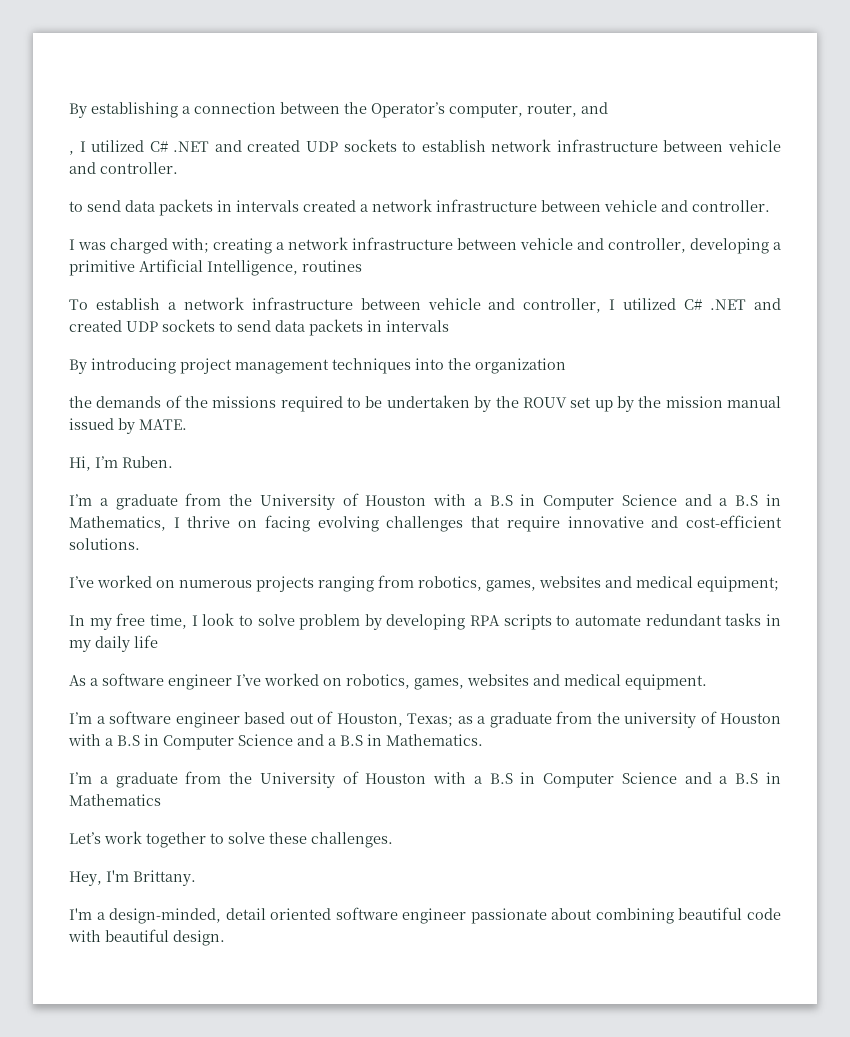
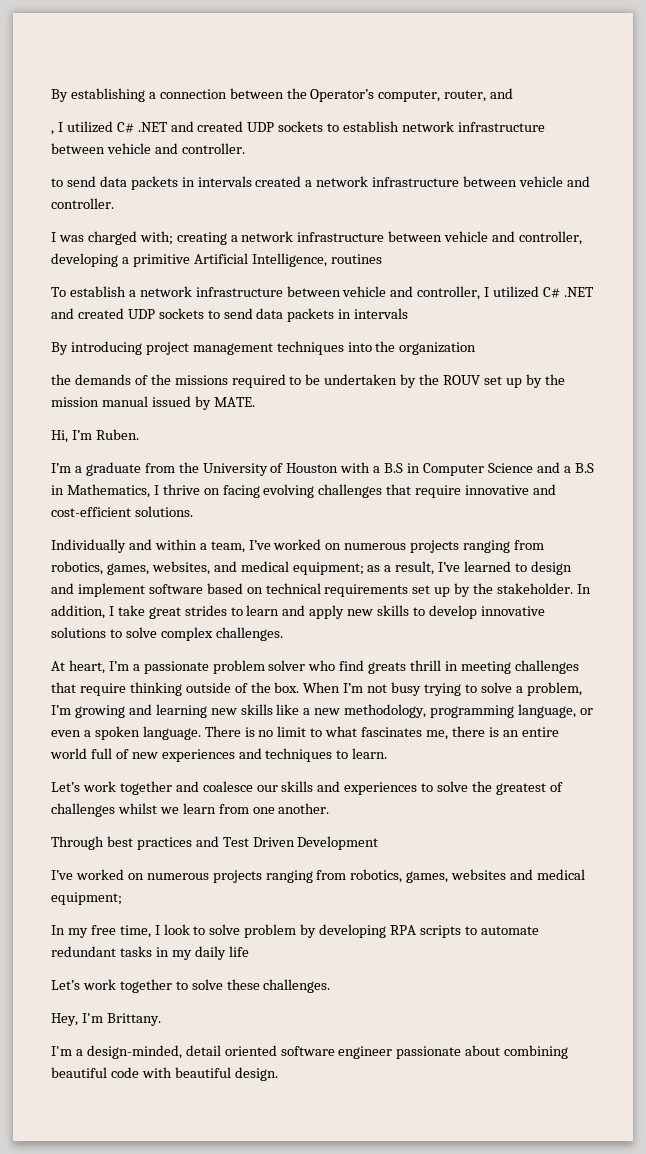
(140, 544) none -> [51,539,545,553] [51,561,572,575] [51,583,591,597] [51,605,545,619] [51,627,283,641] [51,660,579,674] [51,682,582,696] [51,704,593,718] [51,726,559,740] [50,748,388,762] [51,781,563,795] [51,803,330,817] [51,836,379,850] // Individually and within a team, I’ve worked on numerous projects ranging from robotics, games, websites, and medical equipment; as a result, I’ve learned to design and implement software based on technical requirements set up by the stakeholder. In addition, I take great strides to learn and apply new skills to develop innovative solutions to solve complex challenges. // At heart, I’m a passionate problem solver who find greats thrill in meeting challenges that require thinking outside of the box. When I’m not busy trying to solve a problem, I’m growing and learning new skills like a new methodology, programming language, or even a spoken language. There is no limit to what fascinates me, there is an entire world full of new experiences and techniques to learn. // Let’s work together and coalesce our skills and experiences to solve the greatest of challenges whilst we learn from one another. // Through best practices and Test Driven Development
[69,673,707,690] [69,711,781,728] [68,734,483,750] [69,771,781,788] [69,794,161,806] // As a software engineer I’ve worked on robotics, games, websites and medical equipment. // I’m a software engineer based out of Houston, Texas; as a graduate from the university of Houston with a B.S in Computer Science and a B.S in Mathematics. // I’m a graduate from the University of Houston with a B.S in Computer Science and a B.S in Mathematics -> (249, 951) none

